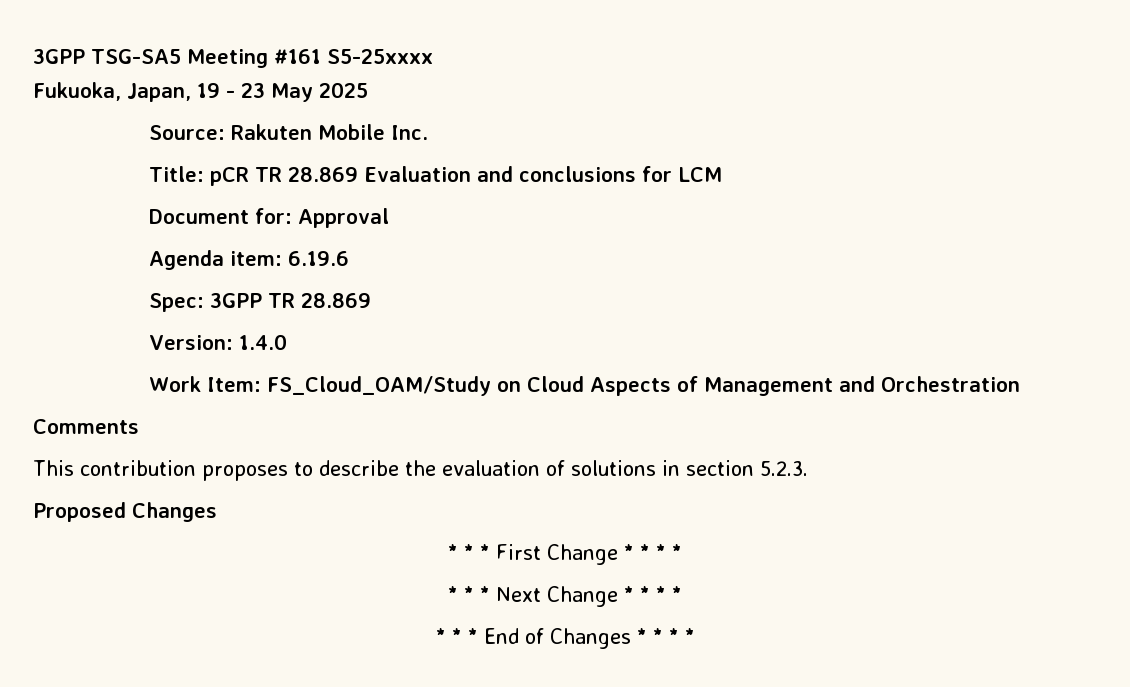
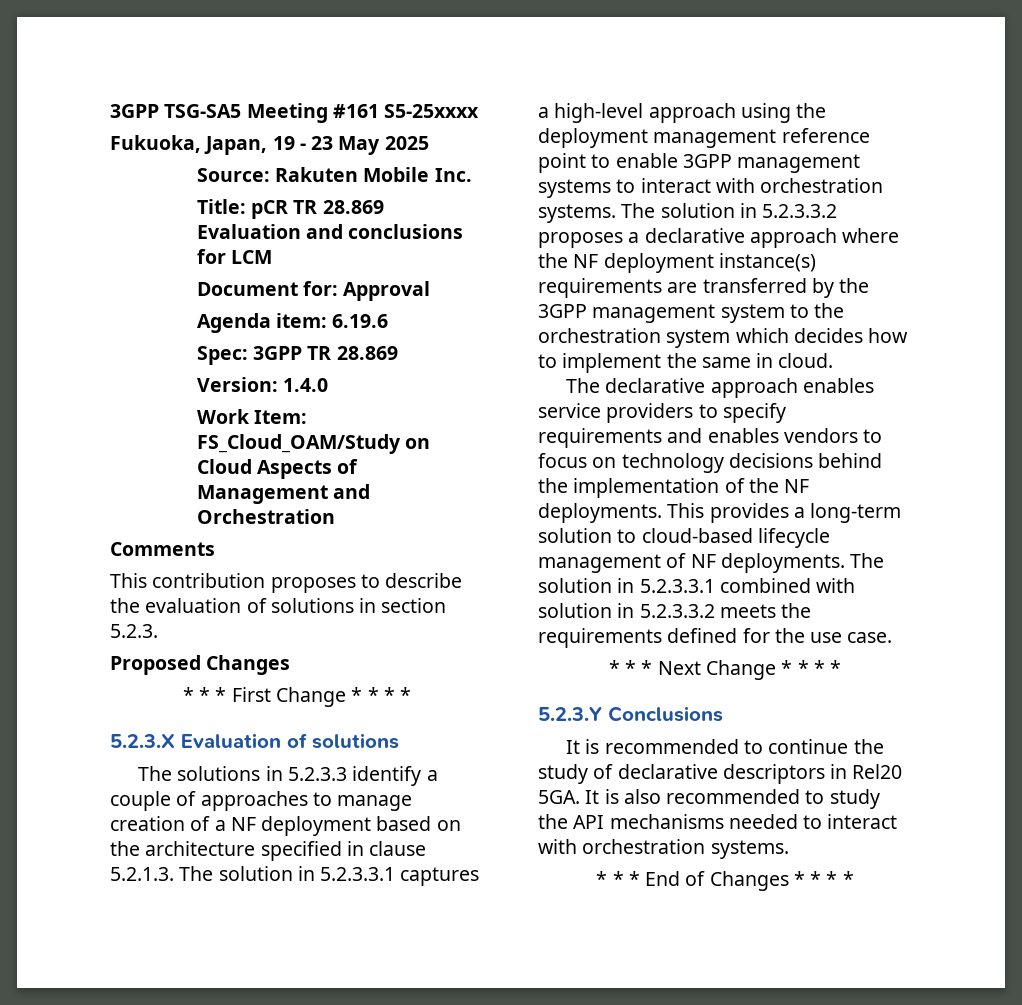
(682, 552) none -> [110,733,399,749] [138,766,438,786] [110,791,413,811] [110,816,461,836] [110,841,427,861] [110,866,480,886] [538,103,827,123] [538,128,870,148] [538,153,861,173] [538,178,884,198] [538,203,838,223] [538,228,900,248] [538,253,816,273] [538,278,870,298] [538,303,845,323] [538,328,909,348] [538,353,834,373] [566,378,875,398] [538,403,786,423] [538,428,883,448] [538,453,883,473] [538,478,810,498] [538,503,902,523] [538,528,830,548] [538,553,885,573] [538,578,856,593] [538,603,812,618] [538,628,893,648] // 5.2.3.X Evaluation of solutions // The solutions in 5.2.3.3 identify a couple of approaches to manage creation of a NF deployment based on the architecture specified in clause 5.2.1.3. The solution in 5.2.3.3.1 captures a high-level approach using the deployment management reference point to enable 3GPP management systems to interact with orchestration systems. The solution in 5.2.3.3.2 proposes a declarative approach where the NF deployment instance(s) requirements are transferred by the 3GPP management system to the orchestration system which decides how to implement the same in cloud. // The declarative approach enables service providers to specify requirements and enables vendors to focus on technology decisions behind the implementation of the NF deployments. This provides a long-term solution to cloud-based lifecycle management of NF deployments. The solution in 5.2.3.3.1 combined with solution in 5.2.3.3.2 meets the requirements defined for the use case.
(682, 594) none -> [538,706,723,722] [566,739,884,754] [538,764,903,784] [538,789,880,809] [538,814,898,829] [538,839,789,859] // 5.2.3.Y Conclusions // It is recommended to continue the study of declarative descriptors in Rel20 5GA. It is also recommended to study the API mechanisms needed to interact with orchestration systems.

